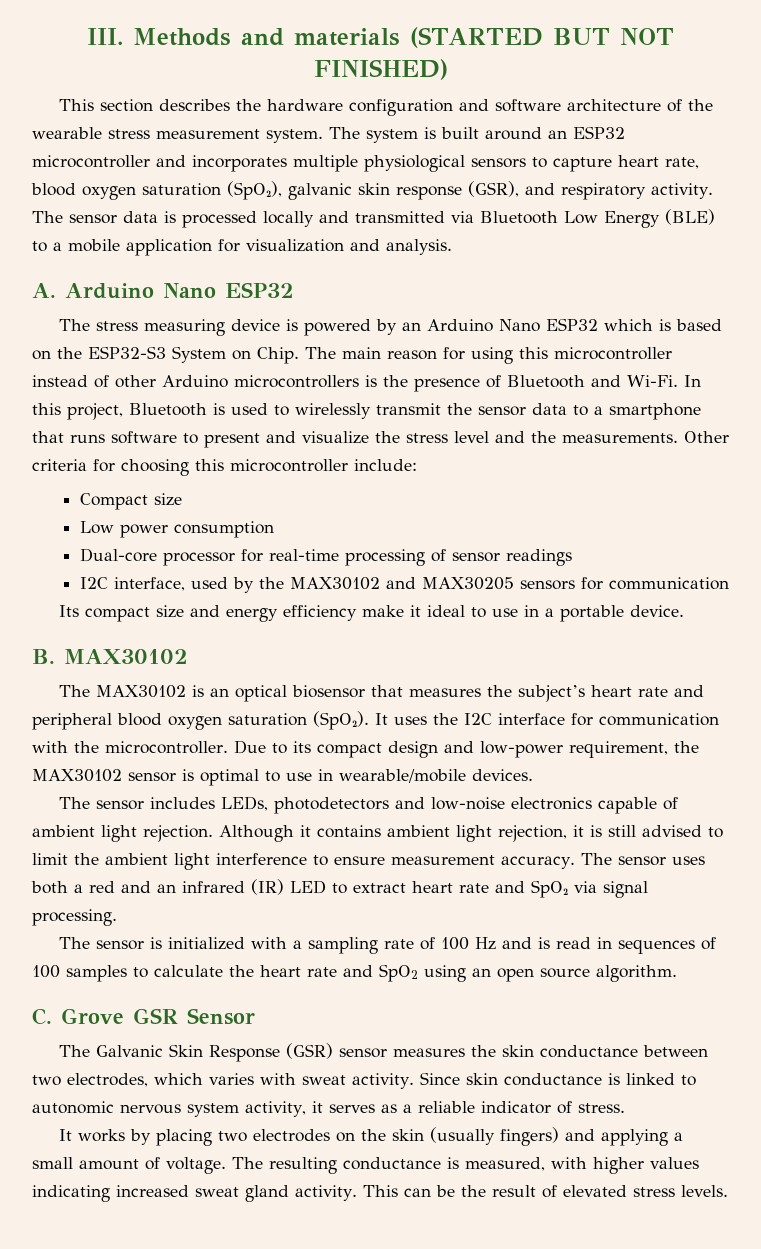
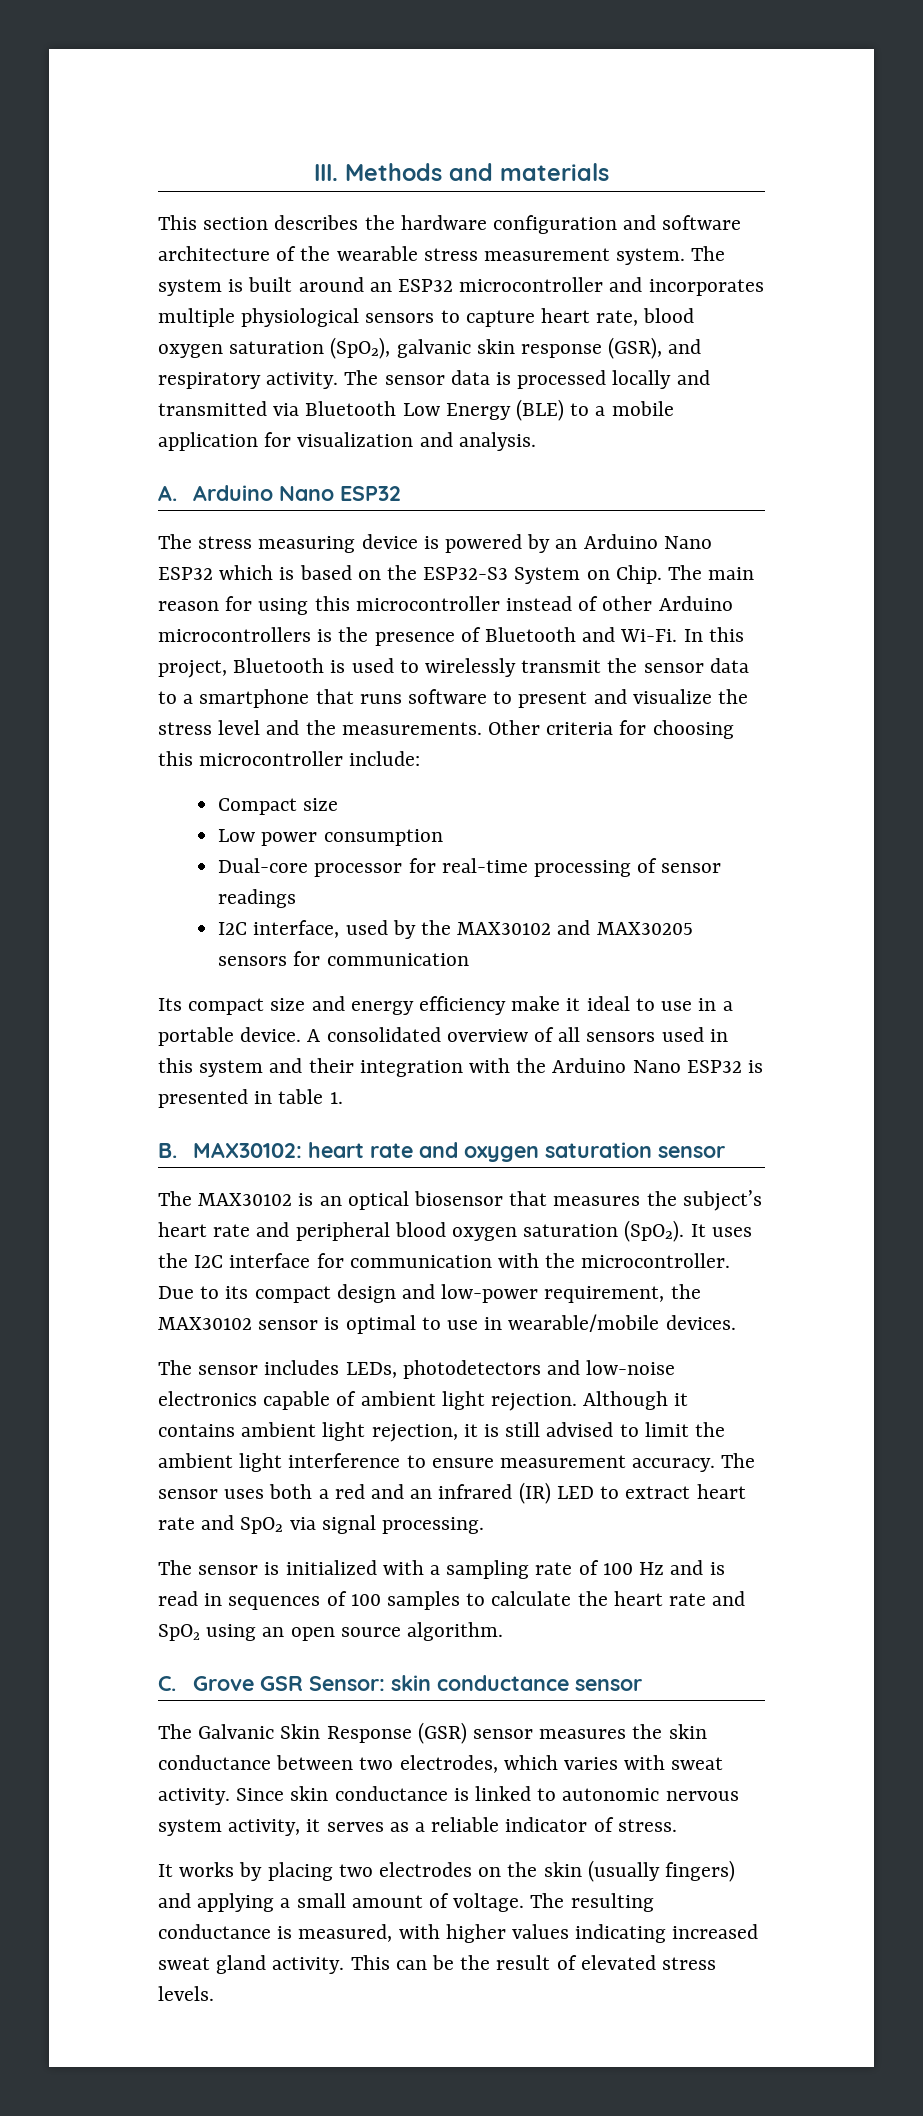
[409,27,675,48] [313,59,448,80] (STARTED BUT NOT FINISHED) -> (609, 172) none
[32,649,187,664] // B. MAX30102 -> [307,1027,728,1042] [158,1058,764,1077] [158,1089,343,1108] [158,1142,725,1162] A consolidated overview of all sensors used in this system and their integration with the Arduino Nano ESP32 is presented in table 1. // B. MAX30102: heart rate and oxygen saturation sensor
[186,1008,255,1025] Sensor -> [308,1675,642,1691] Sensor: skin conductance sensor

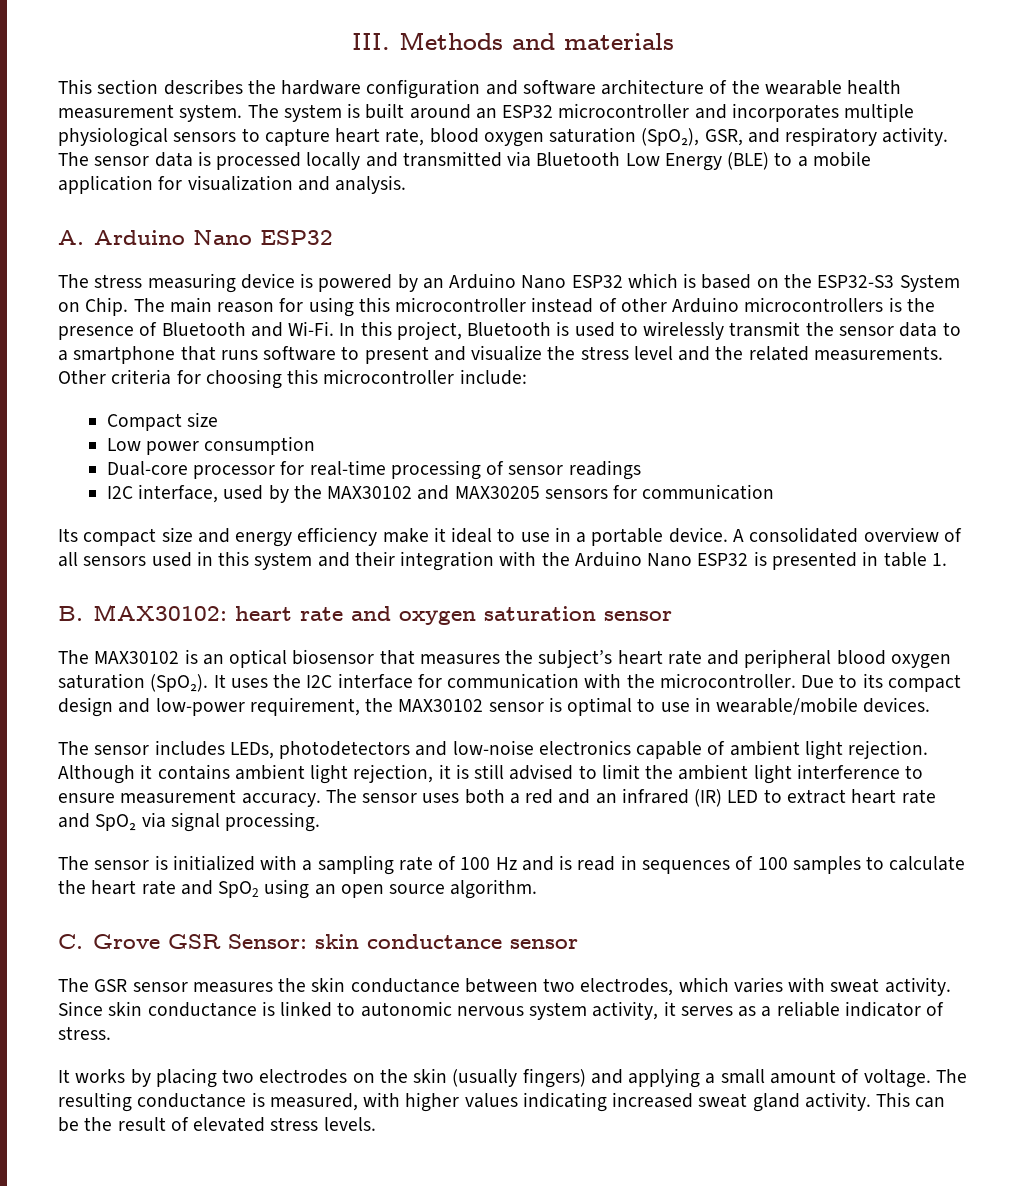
[423,248,478,261] stress -> [847,80,902,95] health
[396,337,663,359] galvanic skin response (GSR), -> [704,129,743,146] GSR,
(336, 727) none -> [748,346,809,361] related
[198,1722,467,1744] Galvanic Skin Response (GSR) -> [94,979,128,992] GSR

